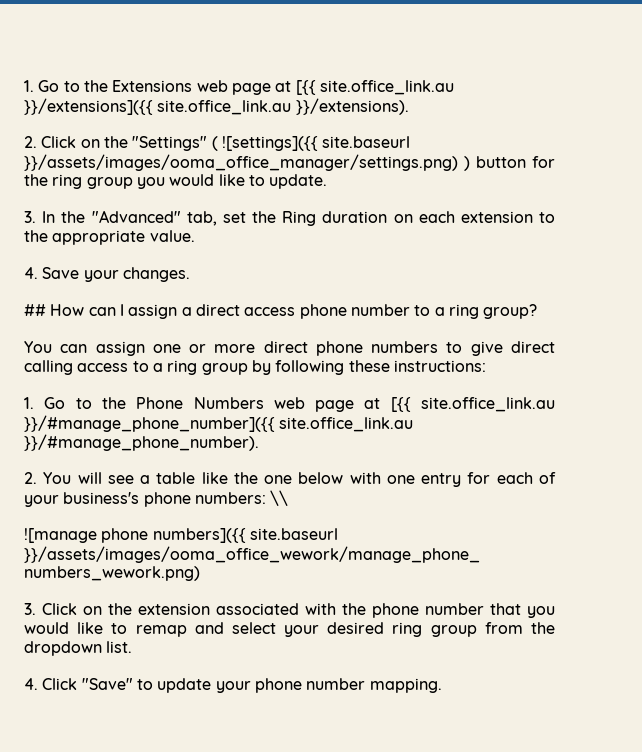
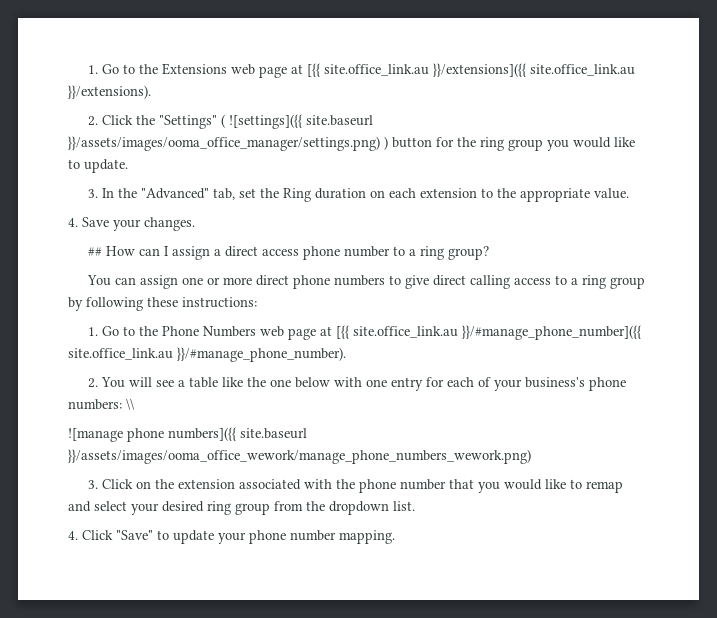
[80,139,100,148] on -> (133, 120) none

